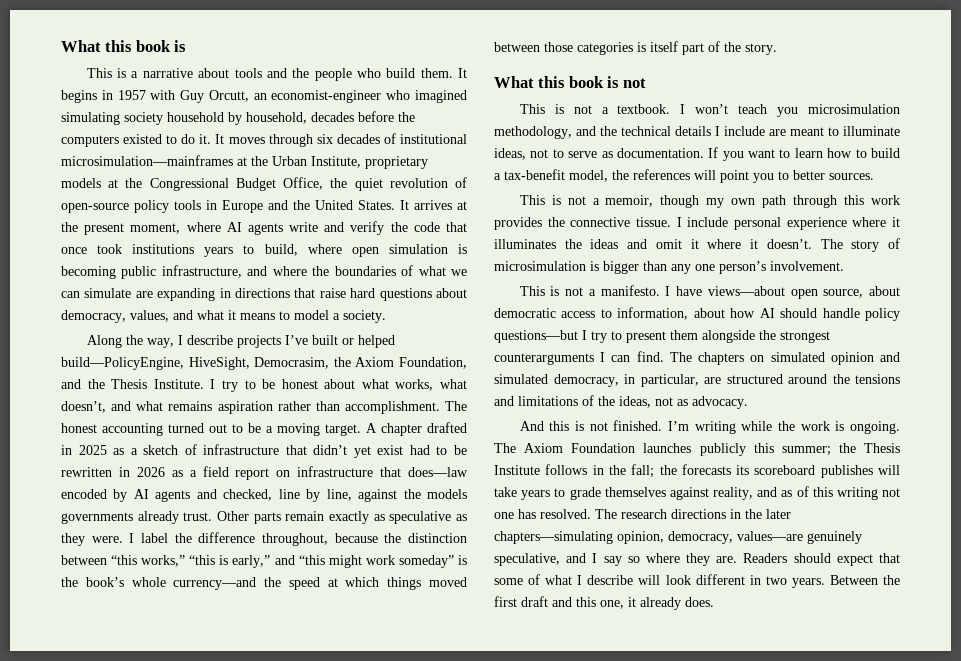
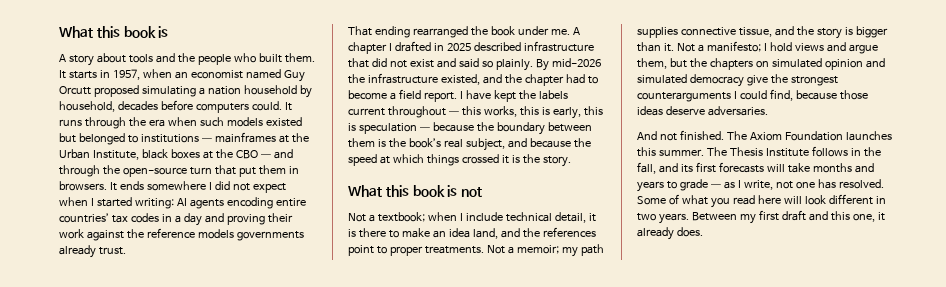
[86,68,193,78] This is a narrative -> [59,54,94,66] A story
[386,68,416,78] build -> [258,53,282,63] built
[61,90,467,103] [61,112,163,125] begins in 1957 with Guy Orcutt, an economist-engineer who imagined simulating society -> [68,69,305,82] [59,85,241,97] starts in 1957, when an economist named Guy Orcutt proposed simulating a nation
[398,112,415,122] [61,133,467,147] [61,155,428,169] [61,177,468,191] [61,200,467,213] [61,221,468,235] [61,244,467,257] [61,265,468,279] [61,288,467,301] [61,310,386,323] [86,335,395,348] [61,357,468,370] [61,379,467,392] [61,401,467,414] [61,422,467,436] [61,444,468,458] [61,466,468,480] [61,489,352,502] the computers existed to do it. It moves through six decades of institutional microsimulation—mainframes at the Urban Institute, proprietary models at the Congressional Budget Office, the quiet revolution of open-source policy tools in Europe and the United States. It arrives at the present moment, where AI agents write and verify the code that once took institutions years to build, where open simulation is becoming public infrastructure, and where the boundaries of what we can simulate are expanding in directions that raise hard questions about democracy, values, and what it means to model a society. // Along the way, I describe projects I’ve built or helped build—PolicyEngine, HiveSight, Democrasim, the Axiom Foundation, and the Thesis Institute. I try to be honest about what works, what doesn’t, and what remains aspiration rather than accomplishment. The honest accounting turned out to be a moving target. A chapter drafted in 2025 as a sketch of infrastructure that didn’t yet exist had to be rewritten in 2026 as a field report on infrastructure that does—law encoded by AI agents and checked, line by line, -> [195,101,292,113] [59,117,302,129] [59,132,309,145] [59,149,293,160] [59,165,299,177] [59,181,286,193] [59,197,306,209] [59,213,293,226] [59,229,84,239] computers could. It runs through the era when such models existed but belonged to institutions — mainframes at the Urban Institute, black boxes at the CBO — and through the open-source turn that put them in browsers. It ends somewhere I did not expect when I started writing: AI agents encoding entire countries’ tax codes in a day and proving their work
(421, 494) none -> [146,228,195,238] reference
[217,511,468,524] [61,532,468,546] [61,555,467,568] [61,577,257,590] Other parts remain exactly as speculative as they were. I label the difference throughout, because the distinction between “this works,” “this is early,” and “this might work someday” is the book’s whole currency—and -> [348,26,580,38] [348,41,594,54] [348,58,601,71] [348,73,598,86] [348,89,568,102] [348,106,603,119] [348,122,592,135] [348,138,571,151] // That ending rearranged the book under me. A chapter I drafted in 2025 described infrastructure that did not exist and said so plainly. By mid-2026 the infrastructure existed, and the chapter had to become a field report. I have kept the labels current throughout — this works, this is early, this is speculation — because the boundary between them is the book’s real subject, and because
[428,577,467,587] [494,41,720,55] moved between those categories is itself part of -> [461,154,520,164] crossed it is
[519,104,900,117] [494,126,900,139] [494,147,900,161] [494,169,874,183] [519,195,900,208] [494,217,900,230] [494,238,900,252] [494,261,844,274] [519,285,900,299] [494,307,900,321] [494,330,830,343] [494,351,692,365] This is not a textbook. I won’t teach you microsimulation methodology, and the technical details I include are meant to illuminate ideas, not to serve as documentation. If you want to learn how to build a tax-benefit model, the references will point you to better sources. // This is not a memoir, though my own path through this work provides the connective tissue. I include personal experience where it illuminates the ideas and omit it where it doesn’t. The story of microsimulation is bigger than any one person’s involvement. // This is not a manifesto. I have views—about open source, about democratic access to information, about how AI should handle policy questions—but I try to present them alongside the strongest counterarguments I can find. The -> [348,212,596,223] [348,227,596,239] [348,244,604,257] [637,26,888,39] [637,41,878,54] [637,58,707,69] Not a textbook; when I include technical detail, it is there to make an idea land, and the references point to proper treatments. Not a memoir; my path supplies connective tissue, and the story is bigger than it. Not a manifesto; I hold views and argue them, but the
[553,374,900,387] [494,395,748,409] [519,420,900,434] [494,443,856,456] democracy, in particular, are structured around the tensions and limitations of the ideas, not as advocacy. // And this is not finished. I’m writing while the work is ongoing. The Axiom Foundation launches publicly this summer; the -> [689,74,838,87] [637,89,868,102] [637,106,768,116] [637,130,892,141] [637,147,727,157] democracy give the strongest counterarguments I could find, because those ideas deserve adversaries. // And not finished. The Axiom Foundation launches this summer. The
[631,464,900,478] [494,486,901,500] [494,509,791,519] [494,531,862,544] [494,553,900,566] [494,574,634,585] fall; the forecasts its scoreboard publishes will take years to grade themselves against reality, and as of this writing not one has resolved. The research directions in the later chapters—simulating opinion, democracy, values—are genuinely speculative, and I say so where they are. Readers should expect that some of what I describe -> [637,162,874,174] [637,179,884,192] [637,194,781,208] fall, and its first forecasts will take months and years to grade — as I write, not one has resolved. Some of what you read here
[883,575,900,585] the -> [739,214,756,224] my

